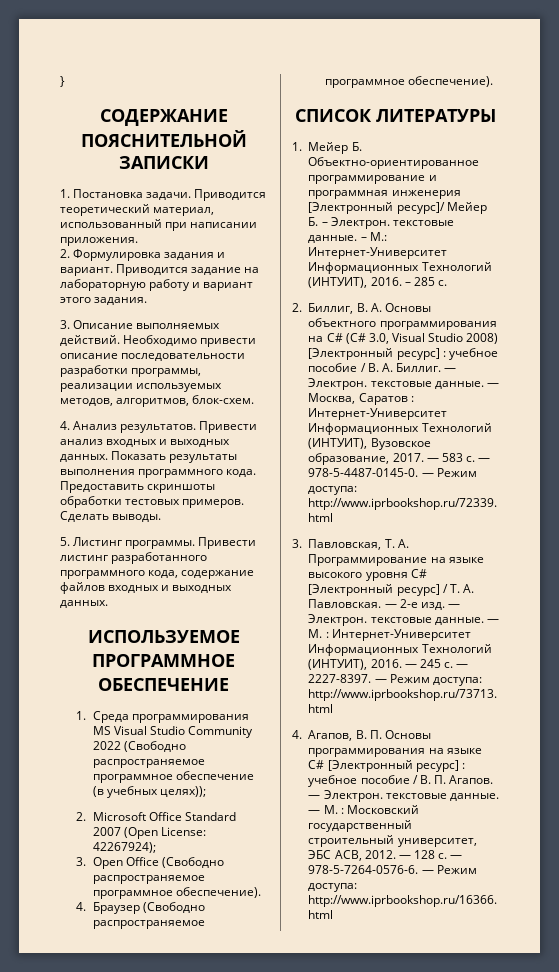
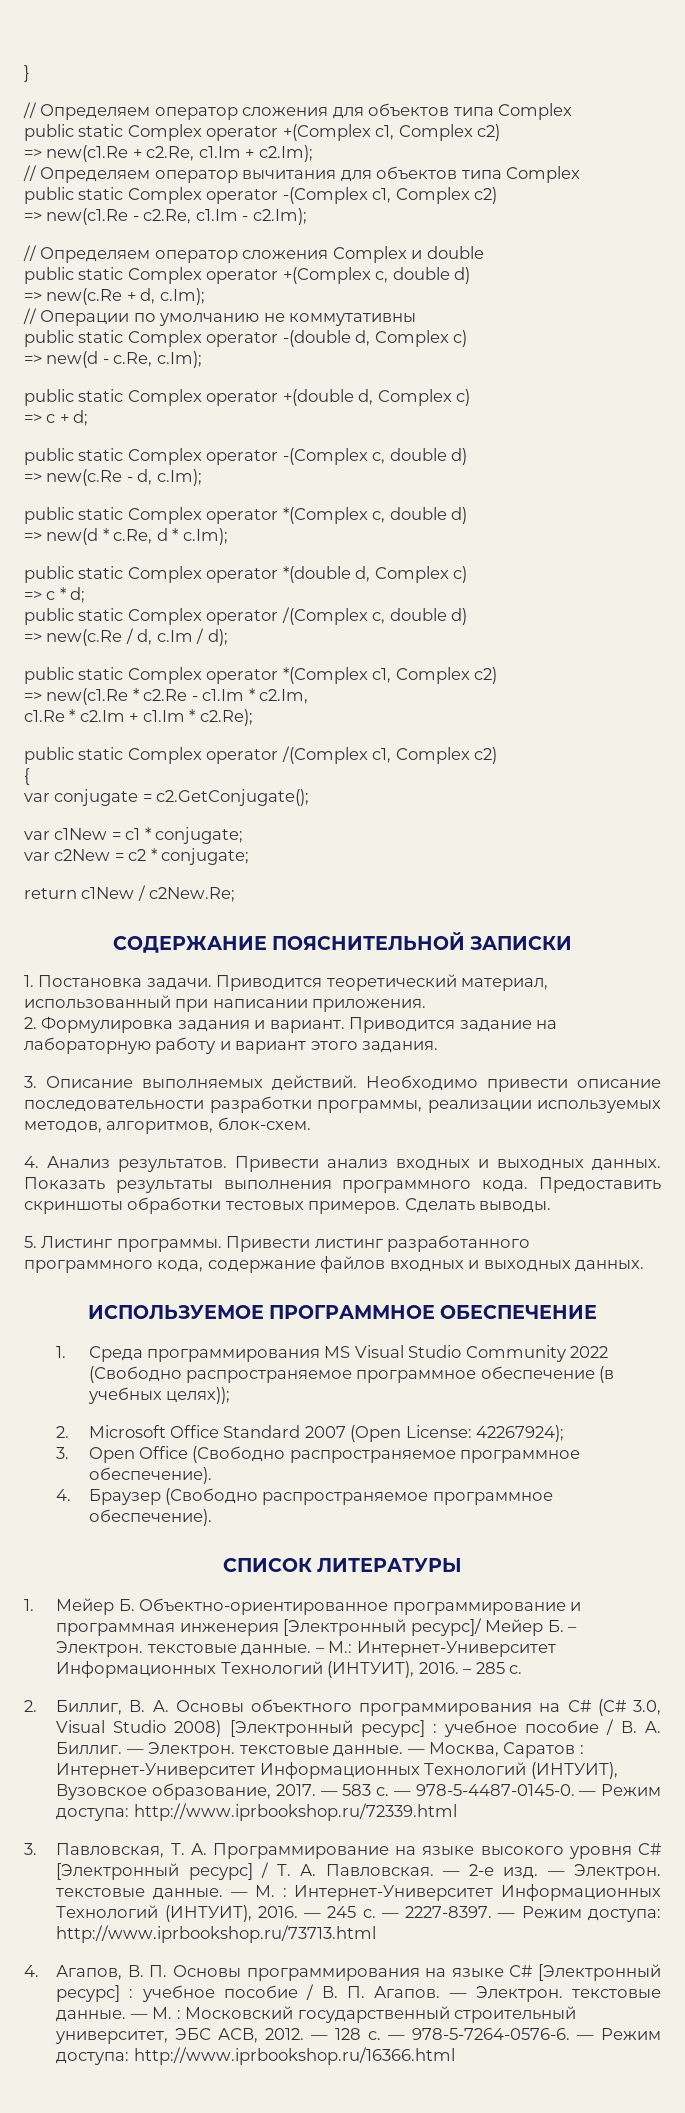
(65, 81) none -> [23,102,573,120] [24,124,501,141] [24,145,313,162] [23,165,581,183] [24,187,498,204] [24,208,307,225] [23,245,484,263] [24,267,471,284] [24,288,205,305] [23,308,417,326] [24,330,468,347] [24,351,202,368] [24,389,471,406] [24,410,89,426] [24,448,468,465] [24,469,202,486] [24,507,468,524] [24,528,228,545] [24,566,468,583] [24,587,86,603] [24,607,468,625] [24,628,228,646] [24,667,498,684] [24,688,309,705] [24,709,253,726] [24,746,498,764] [24,768,30,785] [24,789,310,806] [24,827,244,844] [24,848,250,865] [24,885,236,902] // // Определяем оператор сложения для объектов типа Complex // public static Complex operator +(Complex c1, Complex c2) // => new(c1.Re + c2.Re, c1.Im + c2.Im); // // Определяем оператор вычитания для объектов типа Complex // public static Complex operator -(Complex c1, Complex c2) // => new(c1.Re - c2.Re, c1.Im - c2.Im); // // Определяем оператор сложения Complex и double // public static Complex operator +(Complex c, double d) // => new(c.Re + d, c.Im); // // Операции по умолчанию не коммутативны // public static Complex operator -(double d, Complex c) // => new(d - c.Re, c.Im); // public static Complex operator +(double d, Complex c) // => c + d; // public static Complex operator -(Complex c, double d) // => new(c.Re - d, c.Im); // public static Complex operator *(Complex c, double d) // => new(d * c.Re, d * c.Im); // public static Complex operator *(double d, Complex c) // => c * d; // public static Complex operator /(Complex c, double d) // => new(c.Re / d, c.Im / d); // public static Complex operator *(Complex c1, Complex c2) // => new(c1.Re * c2.Re - c1.Im * c2.Im, // c1.Re * c2.Im + c1.Im * c2.Re); // public static Complex operator /(Complex c1, Complex c2) // { // var conjugate = c2.GetConjugate(); // var c1New = c1 * conjugate; // var c2New = c2 * conjugate; // return c1New / c2New.Re;

